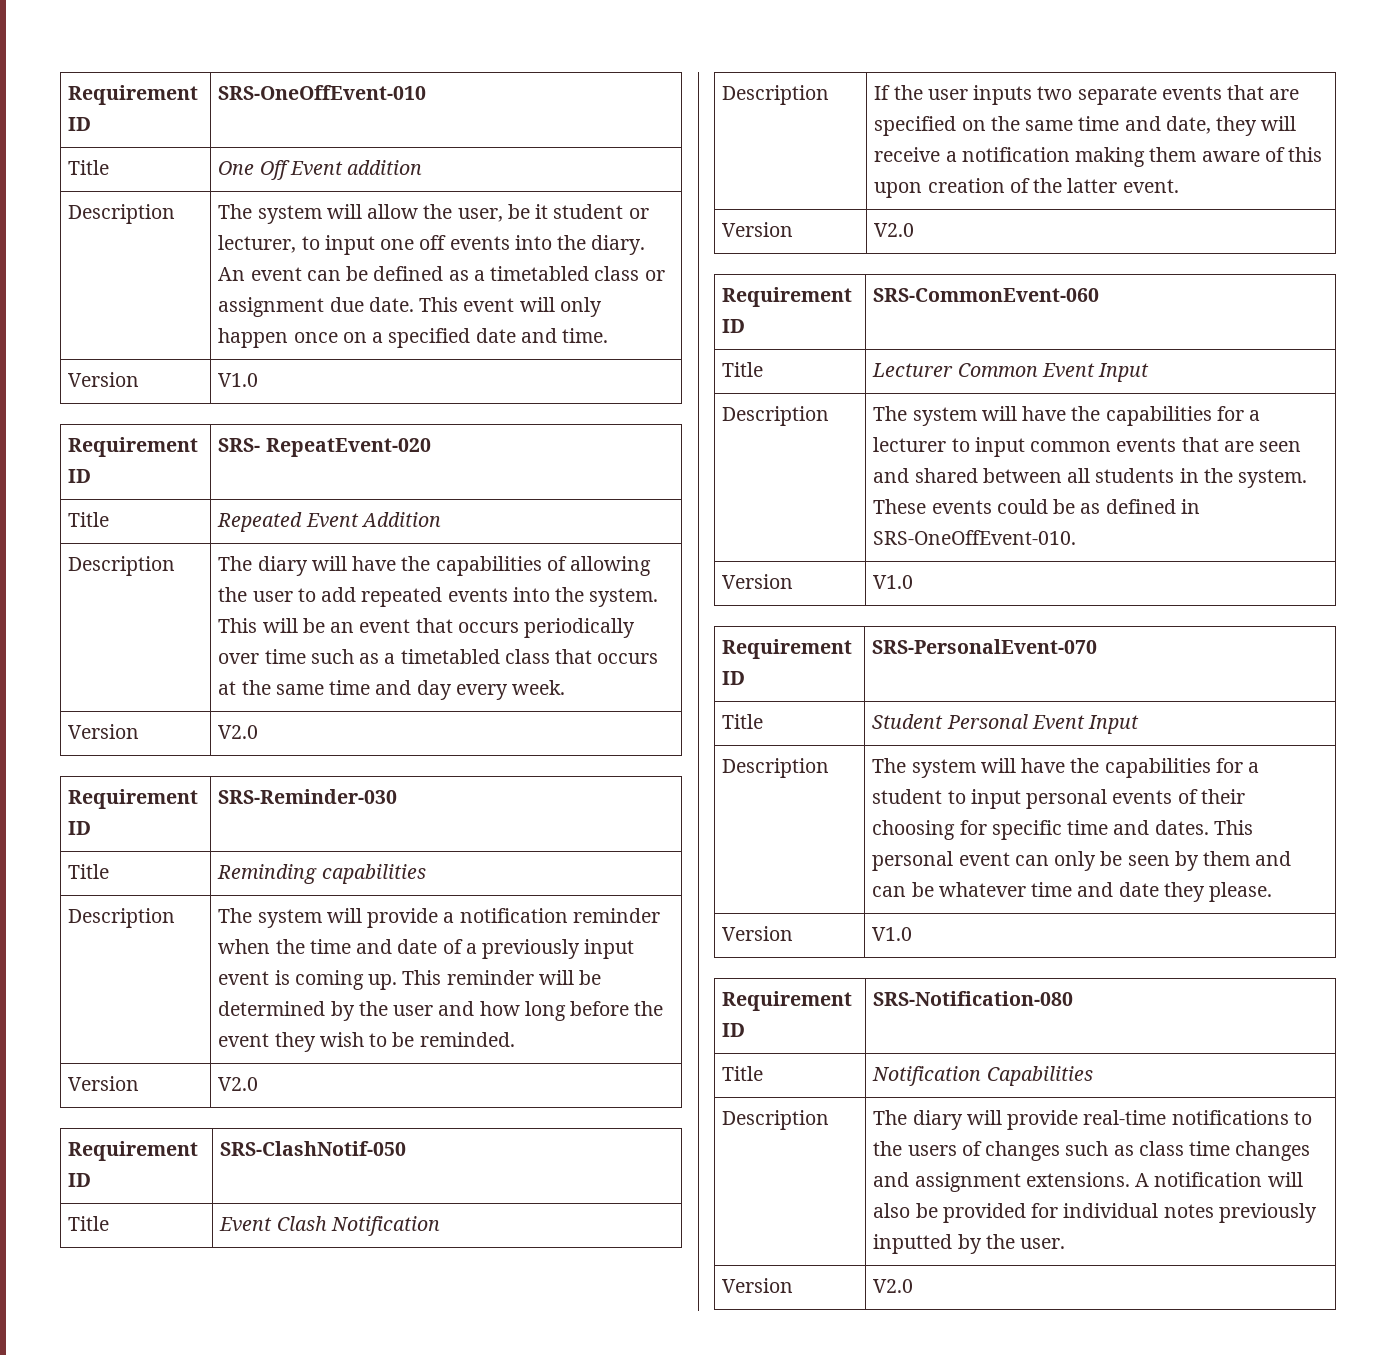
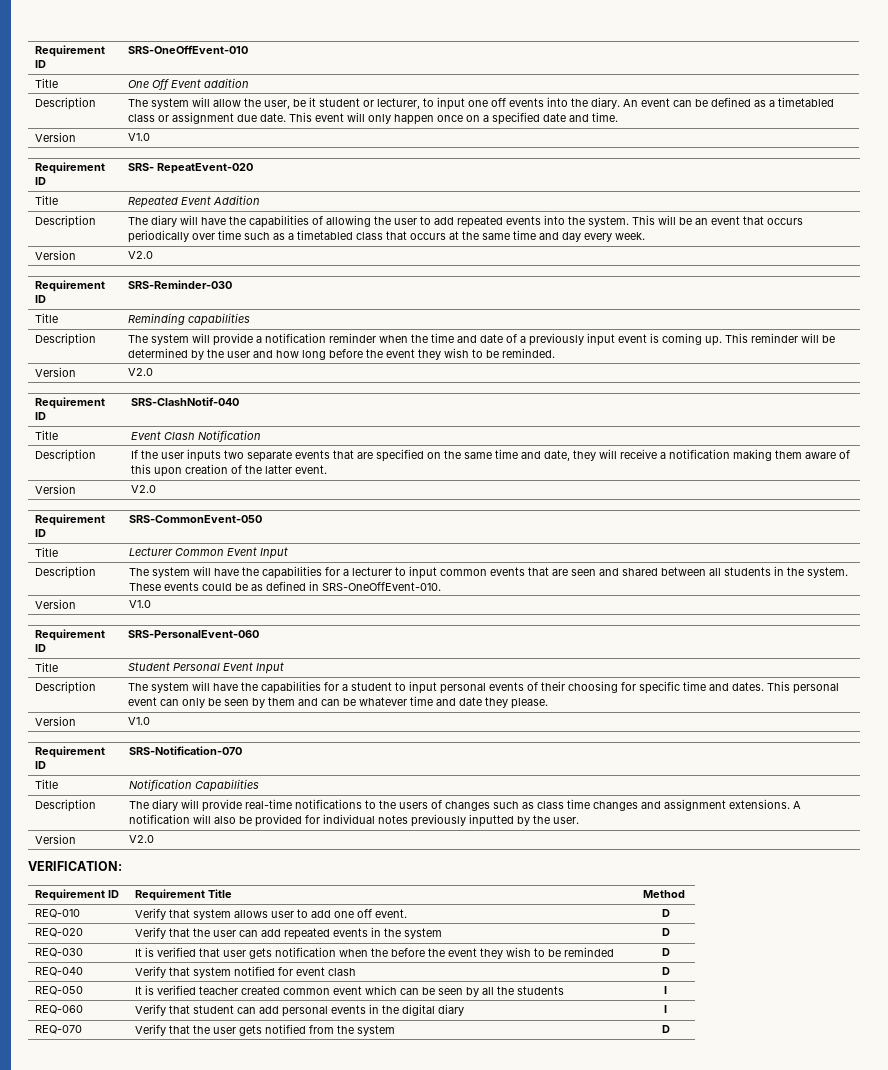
[220,1141,407,1156] SRS-ClashNotif-050 -> [131,397,240,406] SRS-ClashNotif-040
[873,288,1100,302] SRS-CommonEvent-060 -> [129,515,263,523] SRS-CommonEvent-050
[872,639,1098,654] SRS-PersonalEvent-070 -> [128,630,260,638] SRS-PersonalEvent-060
[873,991,1074,1006] SRS-Notification-080 -> [129,746,243,755] SRS-Notification-070
(914, 1286) none -> [28,861,122,871] [35,889,120,901] [135,889,233,901] [643,890,686,898] [35,909,81,918] [135,908,408,920] [661,909,670,917] [35,928,84,937] [135,927,443,940] [661,928,670,936] [35,948,84,957] [135,947,615,959] [661,948,670,956] [35,967,84,976] [135,966,357,978] [661,967,670,975] [35,986,84,995] [135,985,565,997] [664,986,667,994] [35,1005,84,1014] [135,1004,465,1017] [664,1005,667,1013] [35,1025,83,1034] [135,1024,396,1036] [661,1025,670,1033] // VERIFICATION: // Requirement ID | Requirement Title | Method // REQ-010 | Verify that system allows user to add one off event. | D // REQ-020 | Verify that the user can add repeated events in the system | D // REQ-030 | It is verified that user gets notification when the before the event they wish to be reminded | D // REQ-040 | Verify that system notified for event clash | D // REQ-050 | It is verified teacher created common event which can be seen by all the students | I // REQ-060 | Verify that student can add personal events in the digital diary | I // REQ-070 | Verify that the user gets notified from the system | D

